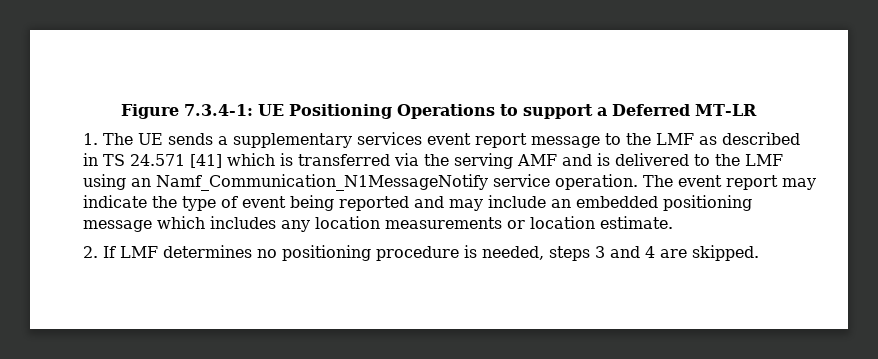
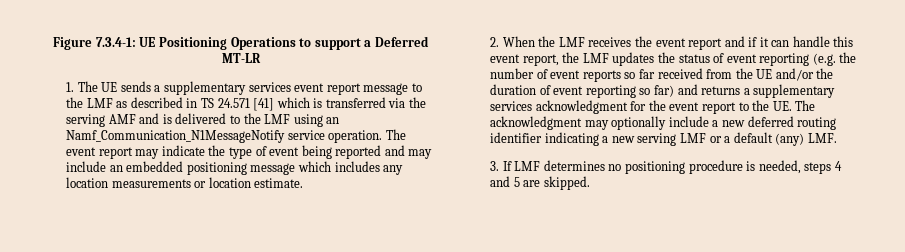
(99, 252) none -> [502,36,854,50] [490,52,857,66] [490,68,834,82] [490,84,836,98] [490,100,816,114] [490,116,837,130] [490,132,837,146] [490,161,500,171] When the LMF receives the event report and if it can handle this event report, the LMF updates the status of event reporting (e.g. the number of event reports so far received from the UE and/or the duration of event reporting so far) and returns a supplementary services acknowledgment for the event report to the UE. The acknowledgment may optionally include a new deferred routing identifier indicating a new serving LMF or a default (any) LMF. // 3.
[595,246,656,258] 3 and 4 -> [834,161,842,171] [490,176,520,187] 4 and 5

